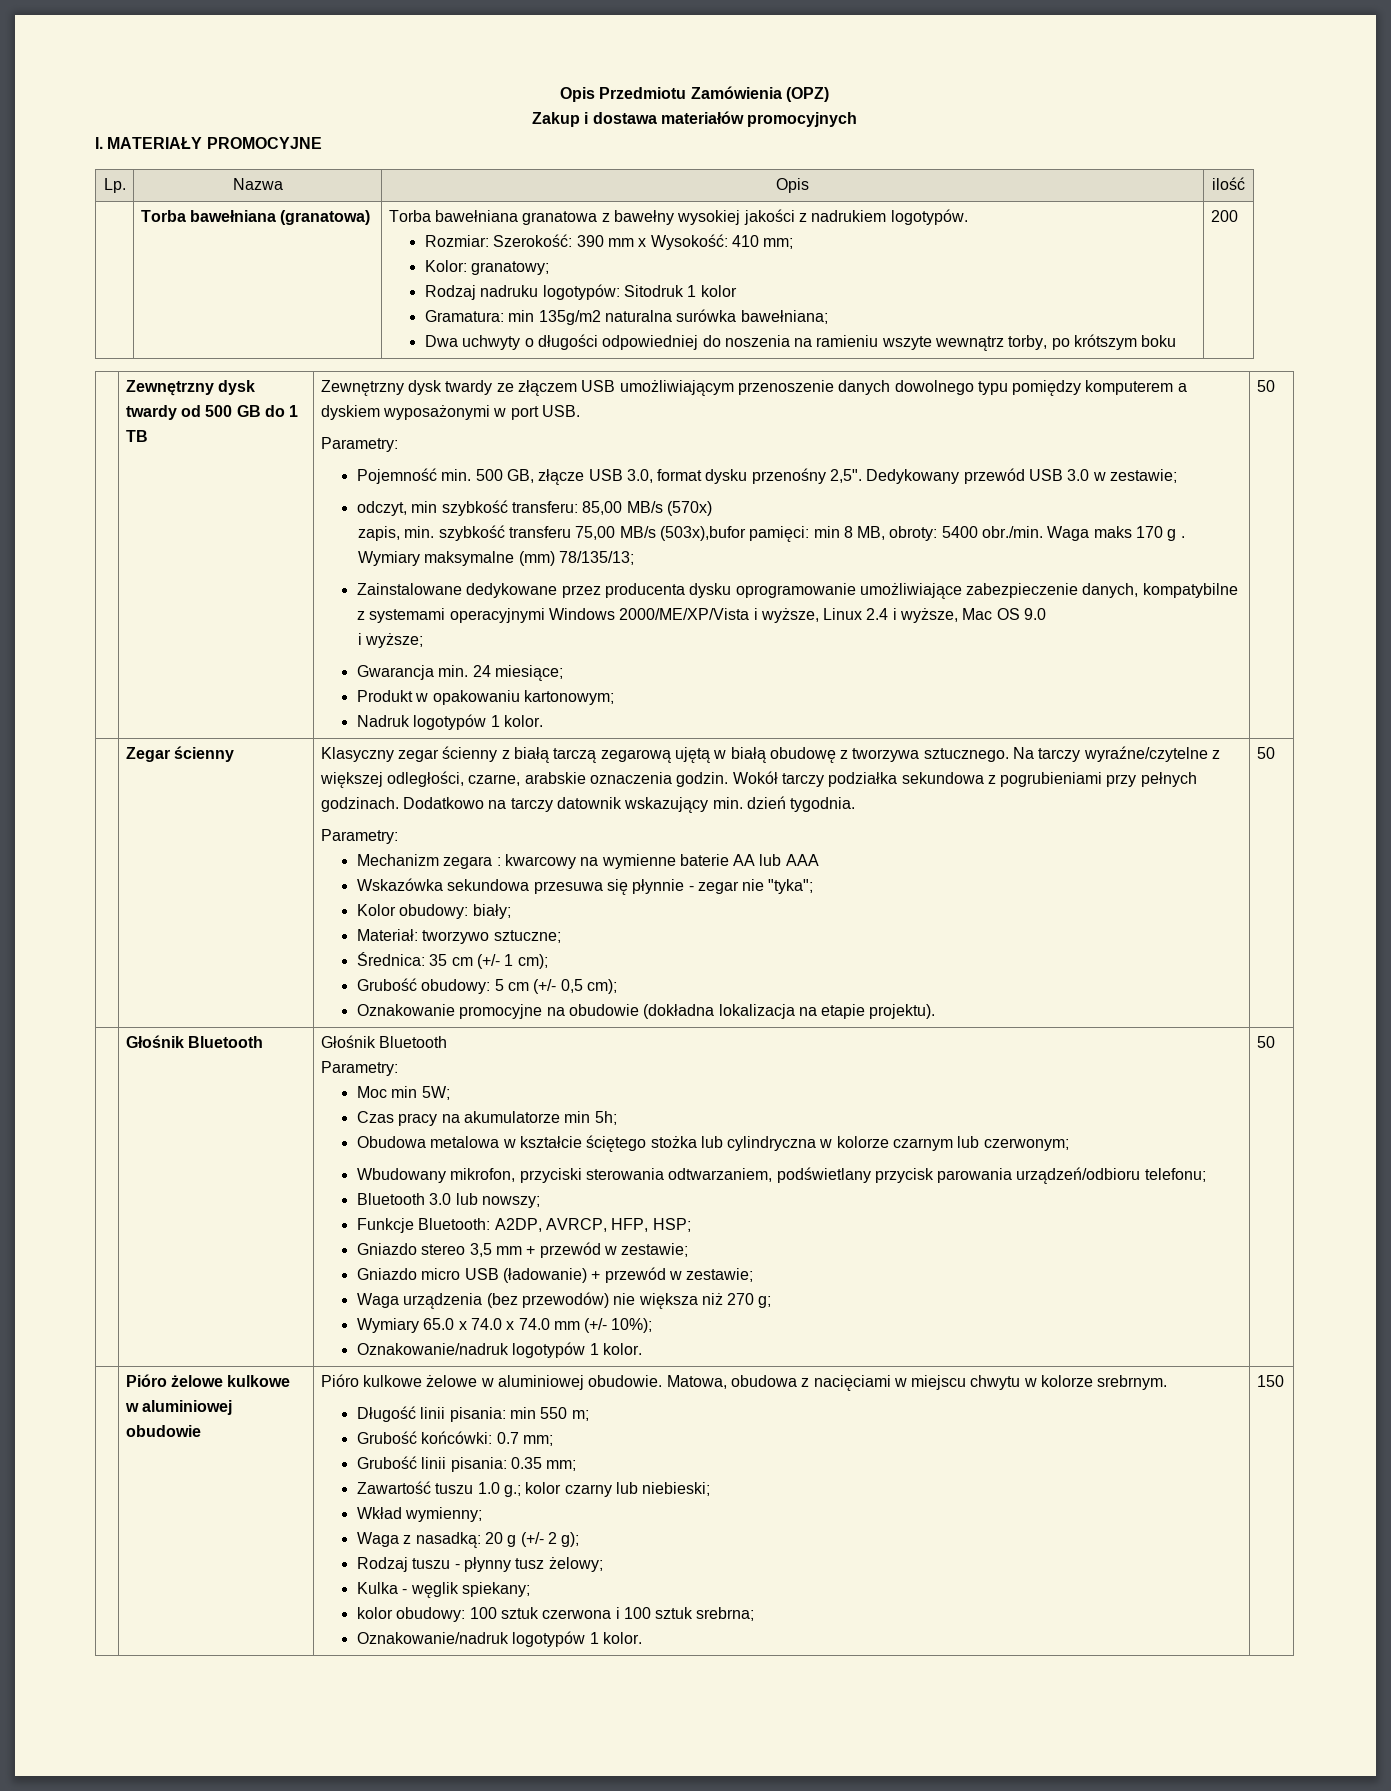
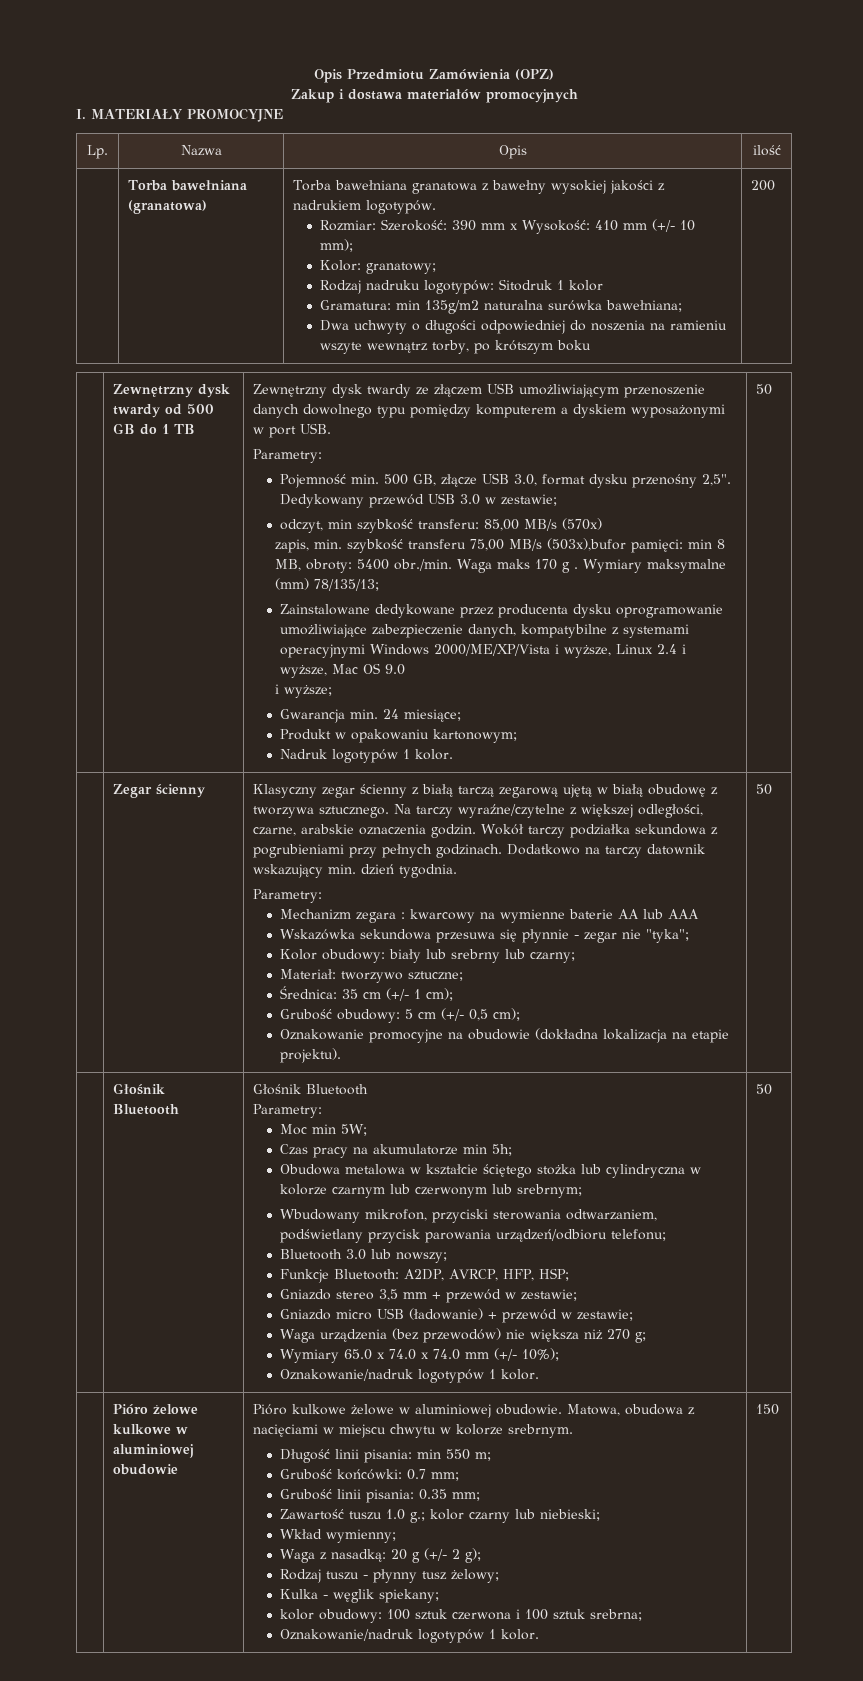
[763,238,794,249] mm; -> [622,219,695,232] [319,239,353,252] mm (+/- 10 mm);
[472,904,511,919] biały; -> [388,949,575,963] biały lub srebrny lub czarny;
[983,1138,1069,1151] czerwonym; -> [414,1184,582,1198] czerwonym lub srebrnym;

